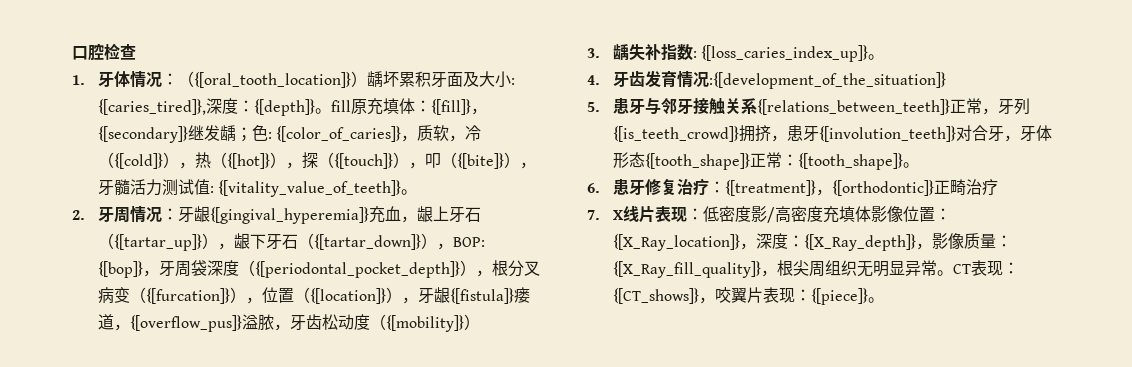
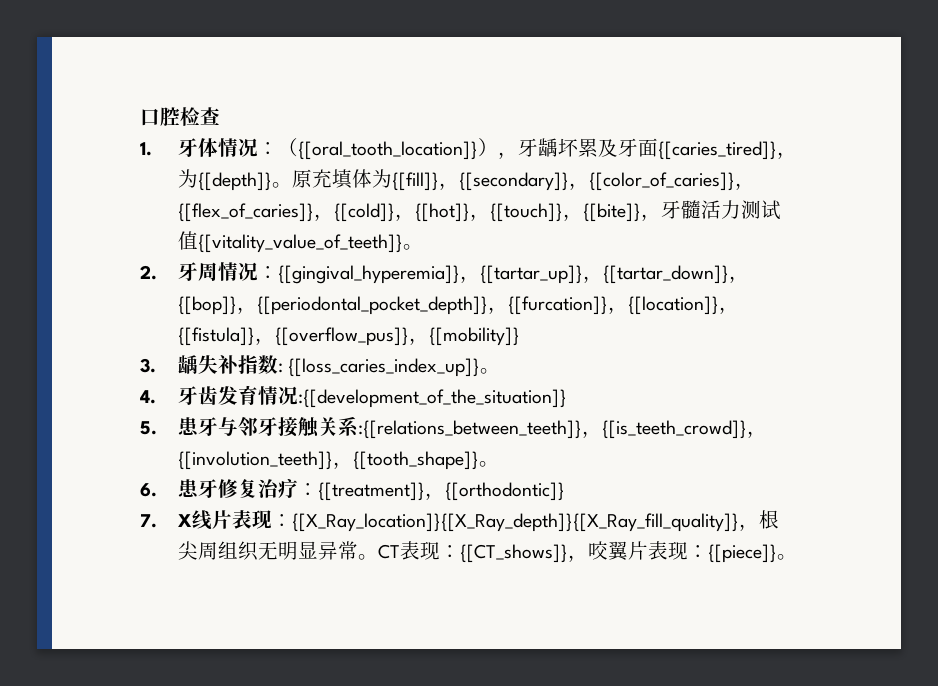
[366,71,515,88] [97,98,351,116] 龋坏累积牙面及大小: {[caries_tired]},深度：{[depth]}。fill -> [497,138,797,160] [177,169,292,191] ，牙龋坏累及牙面{[caries_tired]}，为{[depth]}。
[414,100,431,112] ： -> [371,169,392,188] 为
[187,125,482,142] [97,152,520,169] 继发龋；色: {[color_of_caries]}，质软，冷（{[cold]}），热（{[hot]}），探（{[touch]}），叩（{[bite]}） -> [568,172,755,191] [177,203,641,222] ，{[color_of_caries]}，{[flex_of_caries]}，{[cold]}，{[hot]}，{[touch]}，{[bite]}
[209,186,214,193] : -> (198, 240) none
[177,206,481,224] [97,233,485,251] [97,260,540,278] [97,287,530,304] [97,314,386,332] 牙龈{[gingival_hyperemia]}充血，龈上牙石（{[tartar_up]}），龈下牙石（{[tartar_down]}），BOP: {[bop]}，牙周袋深度（{[periodontal_pocket_depth]}），根分叉病变（{[furcation]}），位置（{[location]}），牙龈{[fistula]}瘘道，{[overflow_pus]}溢脓，牙齿松动度（ -> [277,265,749,284] [177,296,739,315] [177,327,429,346] {[gingival_hyperemia]}，{[tartar_up]}，{[tartar_down]}，{[bop]}，{[periodontal_pocket_depth]}，{[furcation]}，{[location]}，{[fistula]}，{[overflow_pus]}，
[463,314,480,330] ） -> (520, 336) none
[756,98,1030,115] [612,125,1052,142] [612,152,798,170] {[relations_between_teeth]}正常，牙列{[is_teeth_crowd]}拥挤，患牙{[involution_teeth]}对合牙，牙体形态{[tooth_shape]}正常： -> [357,420,767,439] [177,451,353,470] :{[relations_between_teeth]}，{[is_teeth_crowd]}，{[involution_teeth]}，
[933,179,998,196] 正畸治疗 -> (565, 491) none
[702,206,951,223] [612,233,1012,251] [612,261,761,278] 低密度影/高密度充填体影像位置：{[X_Ray_location]}，深度：{[X_Ray_depth]}，影像质量：{[X_Ray_fill_quality]} -> [291,513,739,532] {[X_Ray_location]}{[X_Ray_depth]}{[X_Ray_fill_quality]}

